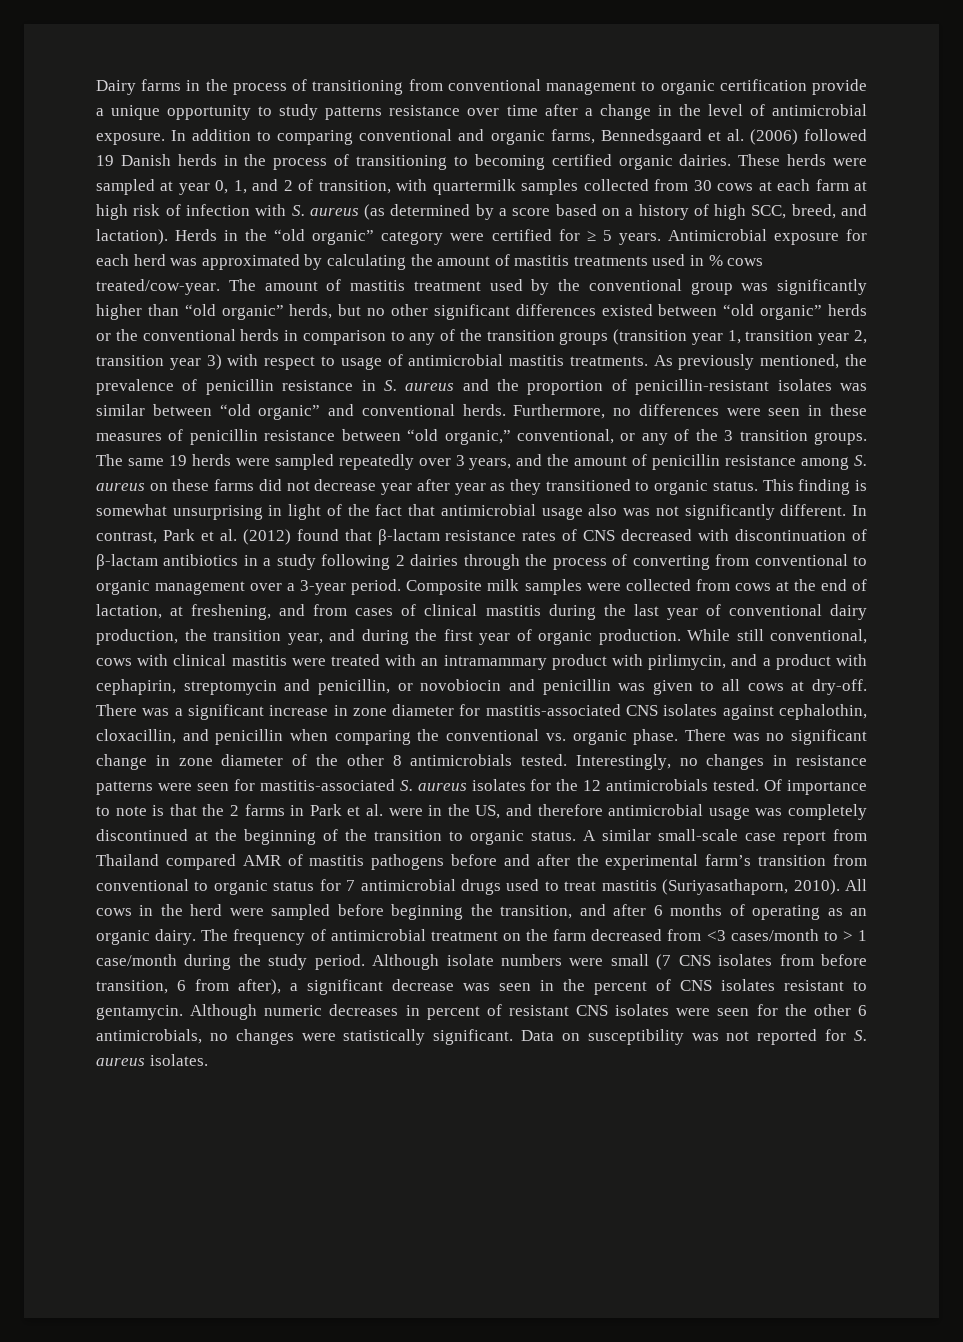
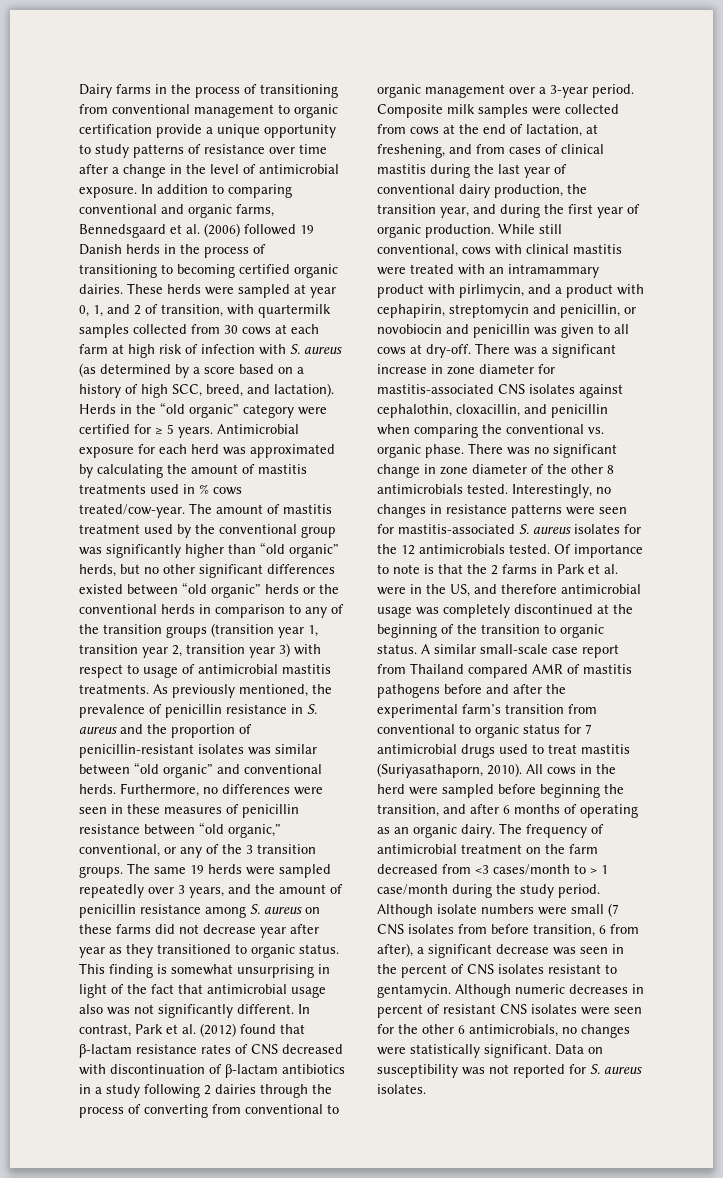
(383, 113) none -> [188,144,201,154] of

